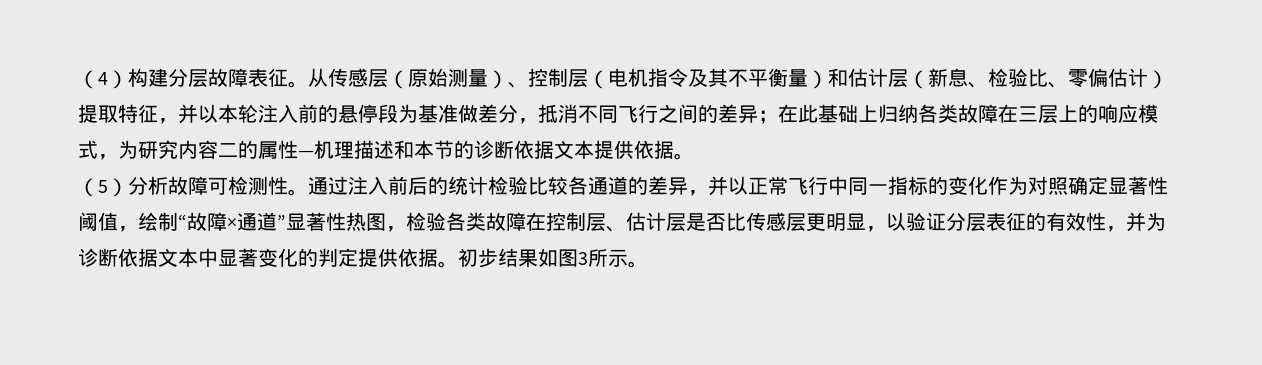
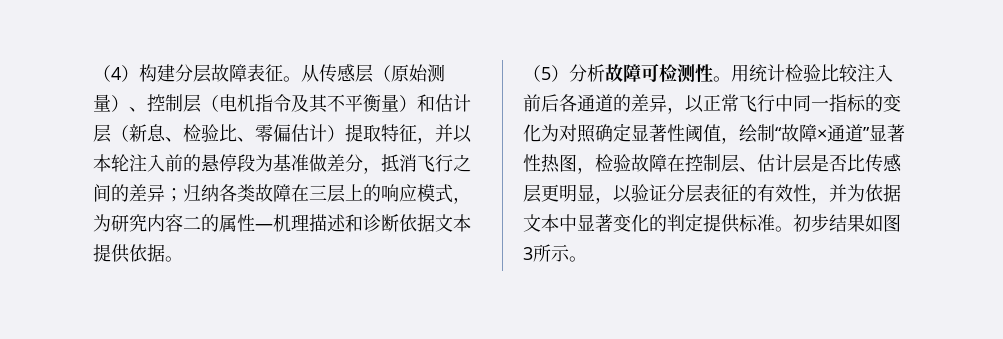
[578,105,618,123] 不同 -> (417, 163) none
[778,104,878,123] 在此基础上 -> (183, 195) none
[414,140,474,159] 本节的 -> (363, 223) none
[308,176,448,195] 通过注入前后的 -> [731,64,749,82] 用
(568, 185) none -> [857,64,893,82] [523,94,559,112] 注入前后
[708,176,728,196] 并 -> (685, 110) none
[988,176,1008,195] 作 -> (541, 133) none
[446,212,486,231] 各类 -> (631, 163) none
[78,248,118,267] 诊断 -> (865, 193) none
[398,248,438,267] 依据 -> [739,214,775,232] 标准

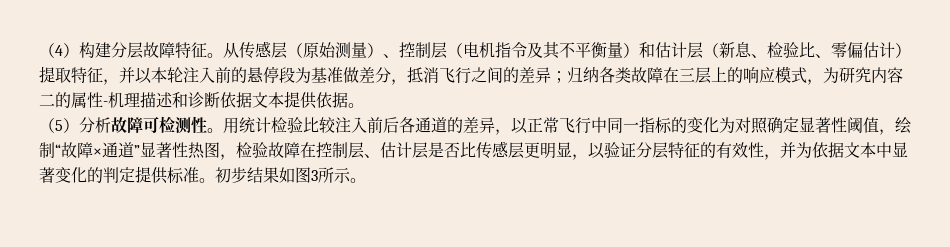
[247,64,265,82] 表 -> [175,42,191,59] 特
[255,224,273,230] — -> [103,101,108,106] -
[703,184,721,202] 表 -> [668,142,684,159] 特

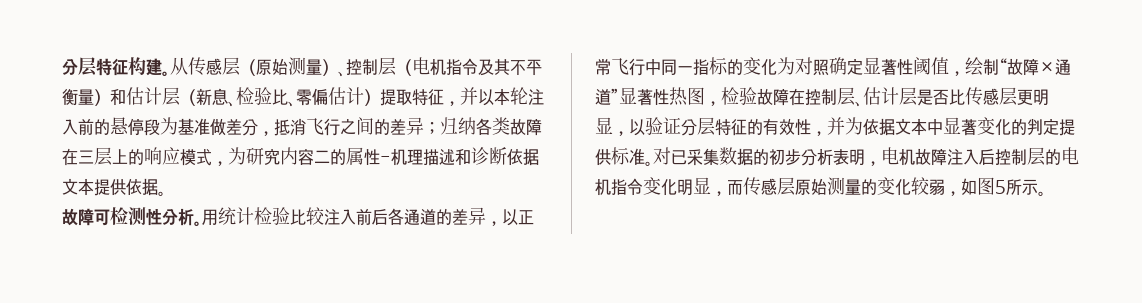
[39,42,207,59] （4）构建分层故障特征 -> [62,57,162,76] 分层特征构建
[39,117,111,133] （5）分析 -> (166, 193) none
(207, 124) none -> [162,208,194,226] 分析
[215,167,318,183] 初步结果如图3 -> [653,147,1079,166] [595,177,1006,196] 对已采集数据的初步分析表明，电机故障注入后控制层的电机指令变化明显，而传感层原始测量的变化较弱，如图5

